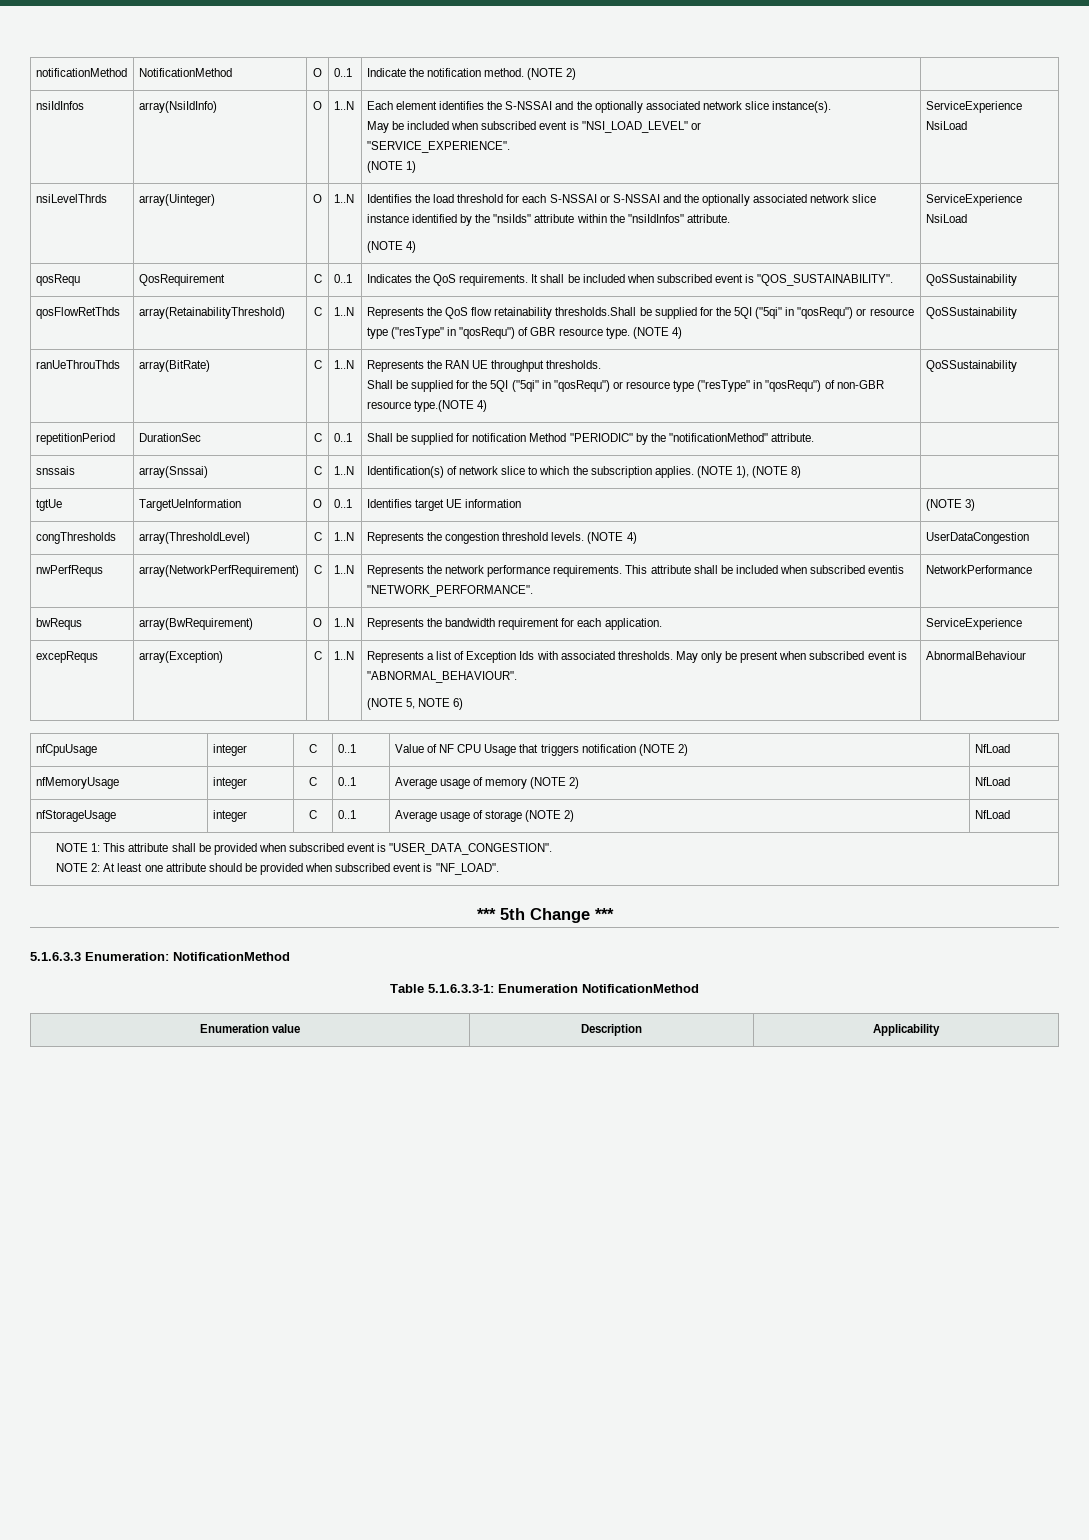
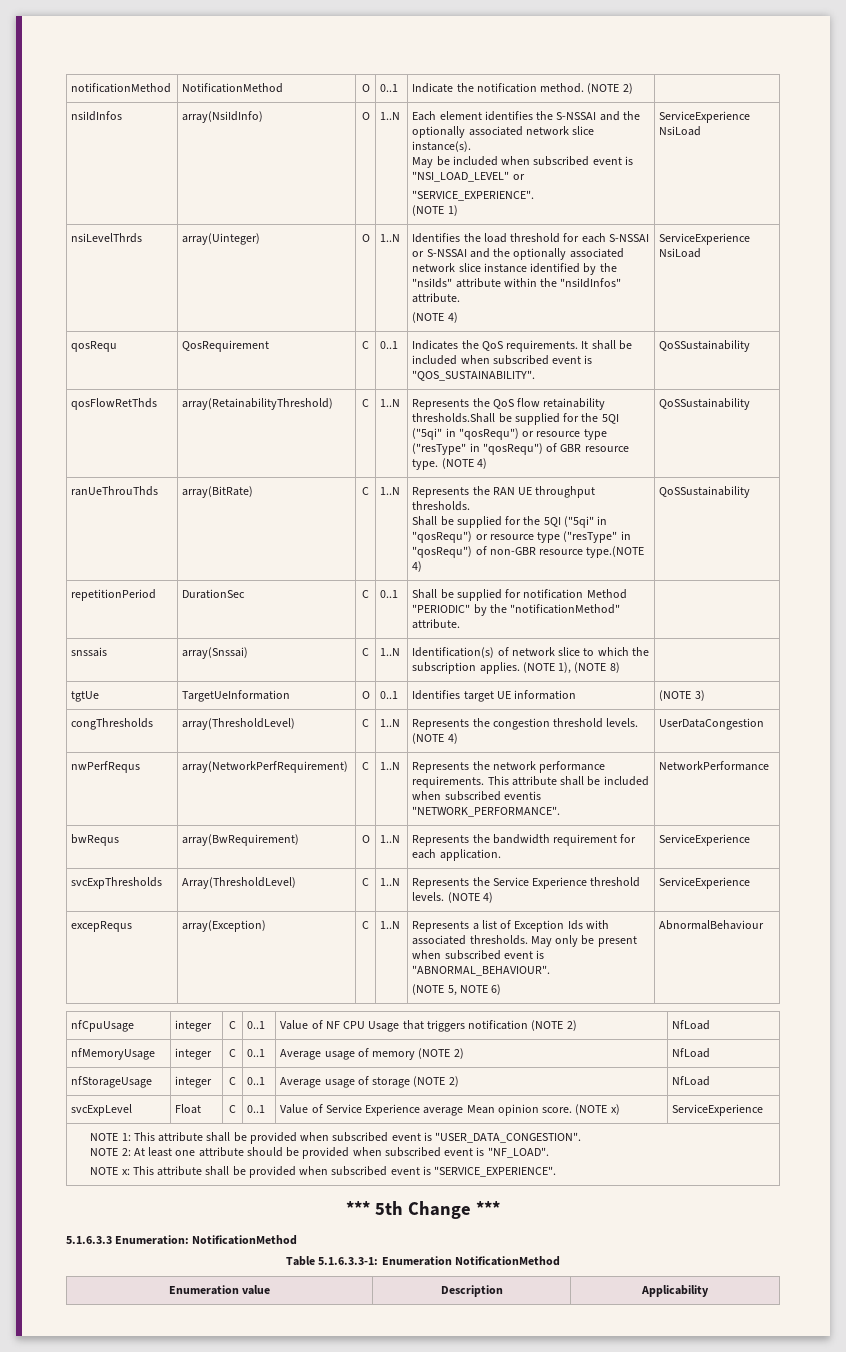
(1022, 624) none -> [71,877,163,889] [182,877,297,889] [362,878,369,886] [380,878,401,886] [412,877,641,889] [412,892,493,903] [659,877,751,889] // svcExpThresholds | Array(ThresholdLevel) | C | 1..N | Represents the Service Experience threshold levels. (NOTE 4) | ServiceExperience
(1010, 814) none -> [71,1104,133,1116] [175,1104,202,1114] [229,1105,236,1113] [247,1105,266,1113] [280,1104,620,1116] [672,1104,764,1116] // svcExpLevel | Float | C | 0..1 | Value of Service Experience average Mean opinion score. (NOTE x) | ServiceExperience
(499, 869) none -> [90,1166,557,1178] // NOTE x: This attribute shall be provided when subscribed event is "SERVICE_EXPERIENCE".

